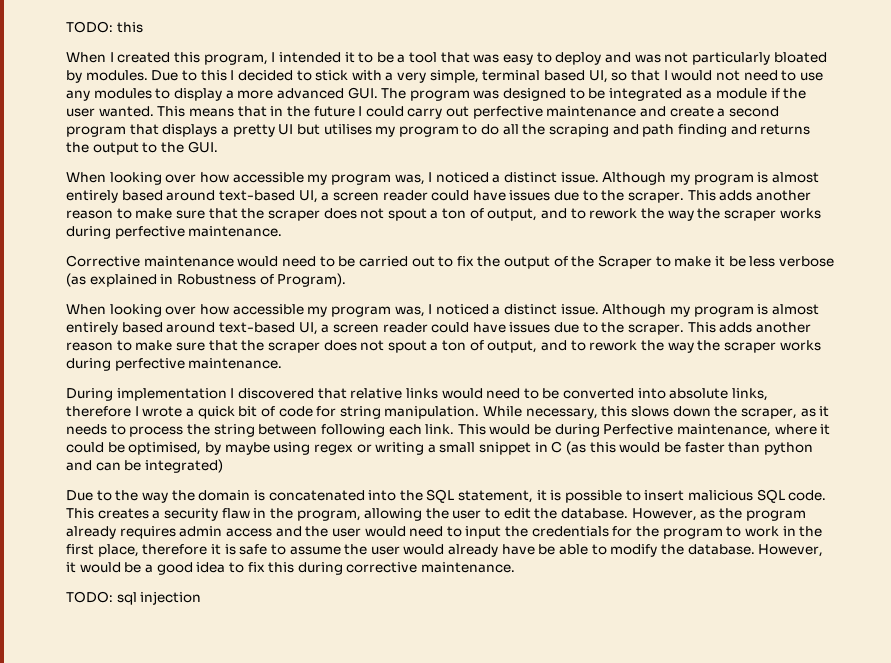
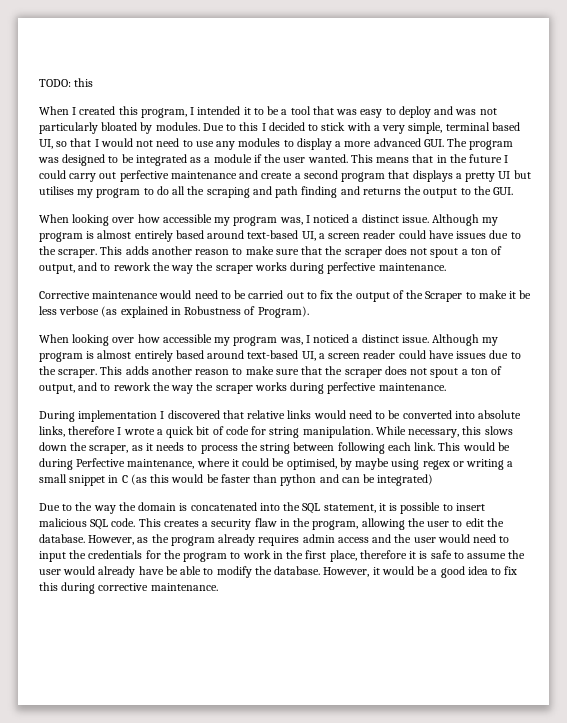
[66,591,202,605] // TODO: sql injection -> (218, 587) none

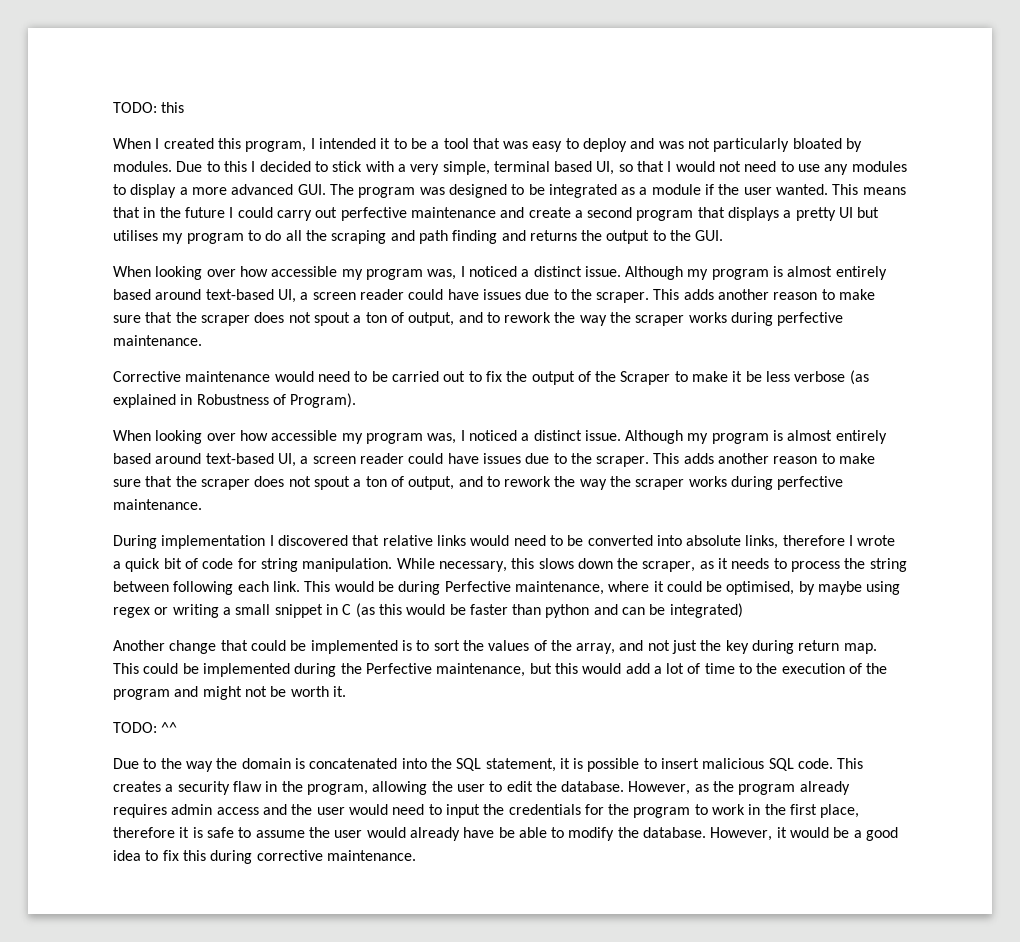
(434, 480) none -> [113,640,877,654] [113,663,888,677] [113,686,346,700] [113,722,178,733] // Another change that could be implemented is to sort the values of the array, and not just the key during return map. This could be implemented during the Perfective maintenance, but this would add a lot of time to the execution of the program and might not be worth it. // TODO: ^^

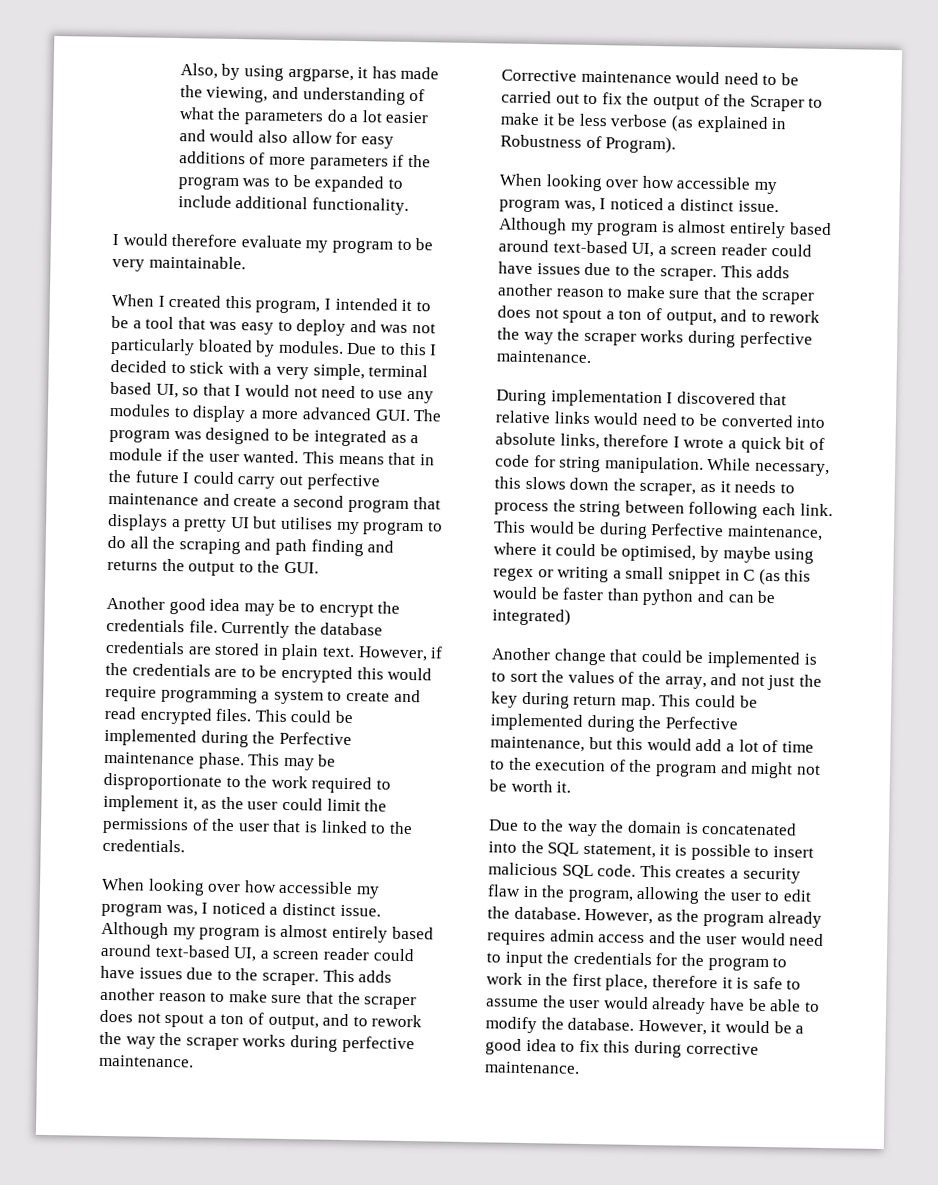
[113,102,185,113] TODO: this -> [179,63,440,82] [179,85,426,105] [178,107,430,126] [178,129,394,149] [178,151,431,171] [177,174,403,193] [177,195,409,215] [112,233,434,254] [112,255,246,272] Also, by using argparse, it has made the viewing, and understanding of what the parameters do a lot easier and would also allow for easy additions of more parameters if the program was to be expanded to include additional functionality. // I would therefore evaluate my program to be very maintainable.
(724, 235) none -> [106,596,401,618] [106,618,384,639] [105,640,444,662] [105,662,433,684] [105,685,421,705] [104,706,353,725] [104,728,352,748] [104,751,337,771] [103,772,391,794] [103,794,388,813] [102,817,413,835] [102,838,185,853] // Another good idea may be to encrypt the credentials file. Currently the database credentials are stored in plain text. However, if the credentials are to be encrypted this would require programming a system to create and read encrypted files. This could be implemented during the Perfective maintenance phase. This may be disproportionate to the work required to implement it, as the user could limit the permissions of the user that is linked to the credentials.
[113,722,178,733] // TODO: ^^ -> (572, 787) none

